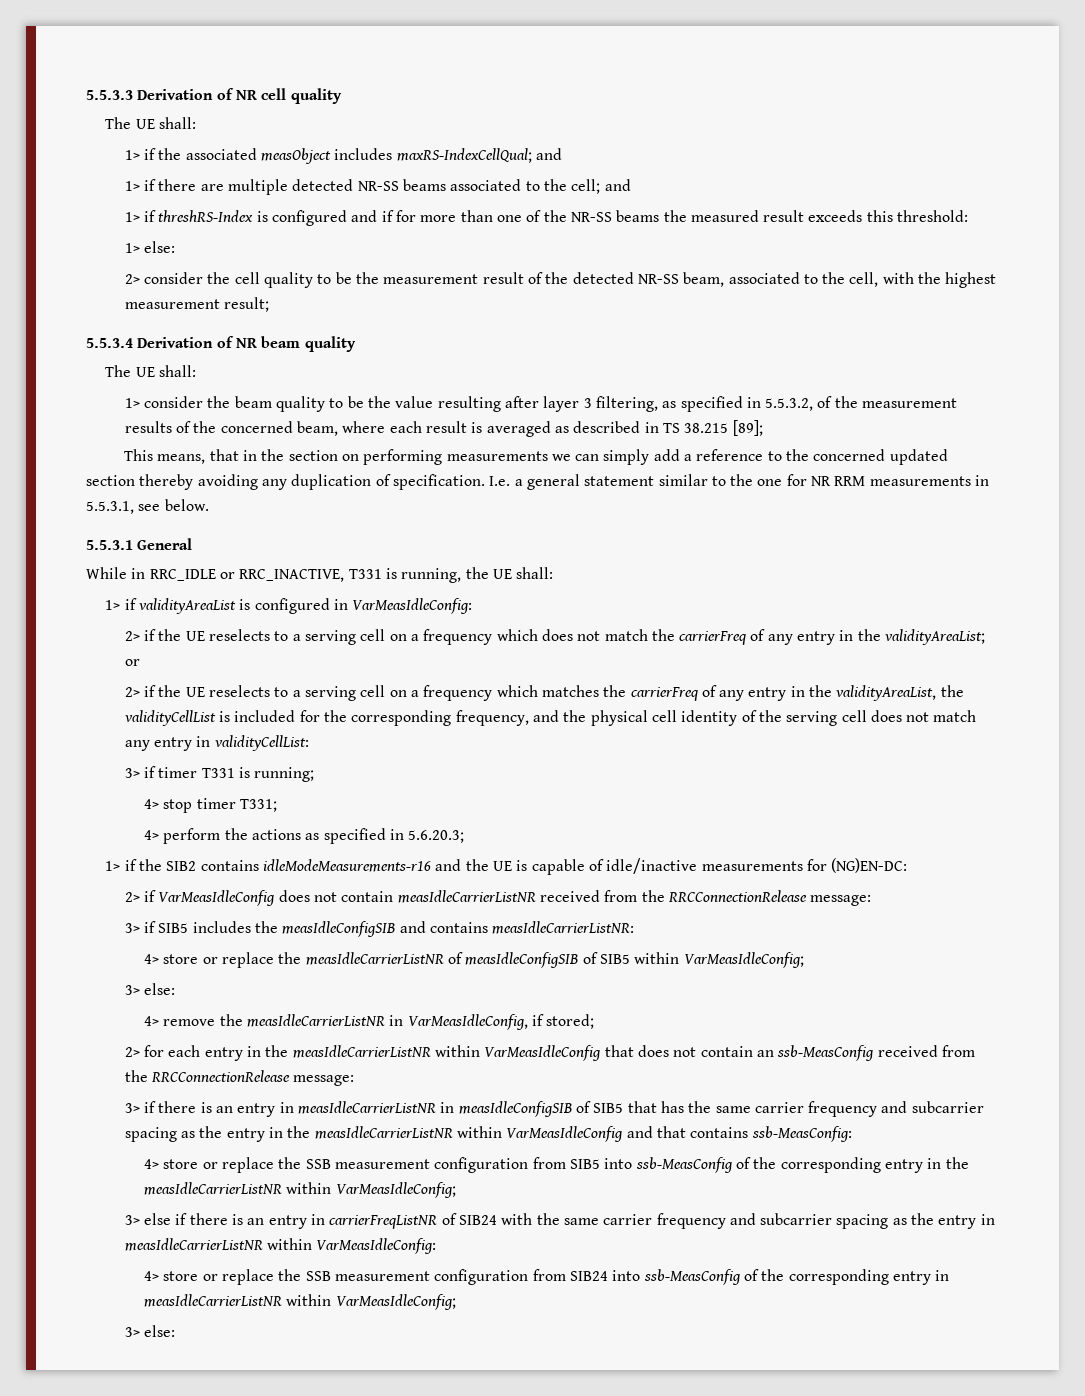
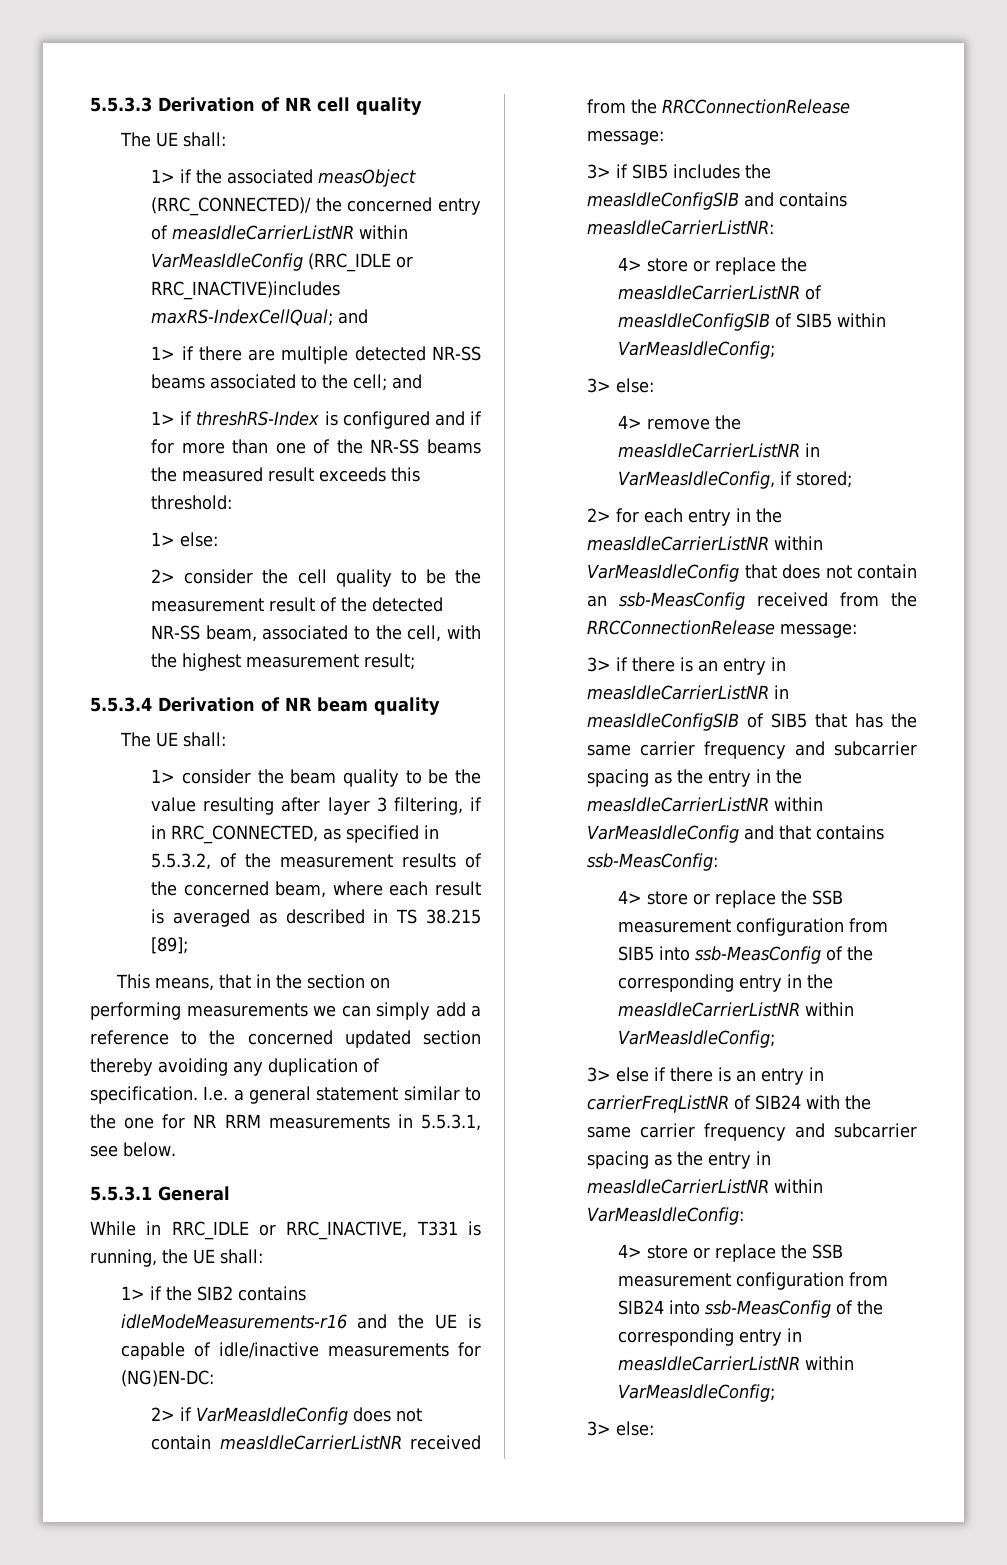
[334,148,393,160] includes -> [151,197,481,216] [151,225,409,240] [151,253,414,272] [151,281,341,300] (RRC_CONNECTED)/ the concerned entry of measIdleCarrierListNR within VarMeasIdleConfig (RRC_IDLE or RRC_INACTIVE)includes
(658, 404) none -> [469,797,482,811] [151,825,319,844] if in RRC_CONNECTED,
[105,598,473,614] [124,629,986,645] [124,659,140,666] [124,685,964,701] [124,710,977,726] [124,735,309,751] [124,766,315,782] [144,798,278,813] [144,828,465,844] // 1> if validityAreaList is configured in VarMeasIdleConfig: // 2> if the UE reselects to a serving cell on a frequency which does not match the carrierFreq of any entry in the validityAreaList; or // 2> if the UE reselects to a serving cell on a frequency which matches the carrierFreq of any entry in the validityAreaList, the validityCellList is included for the corresponding frequency, and the physical cell identity of the serving cell does not match any entry in validityCellList: // 3> if timer T331 is running; // 4> stop timer T331; // 4> perform the actions as specified in 5.6.20.3; -> (263, 1256) none

